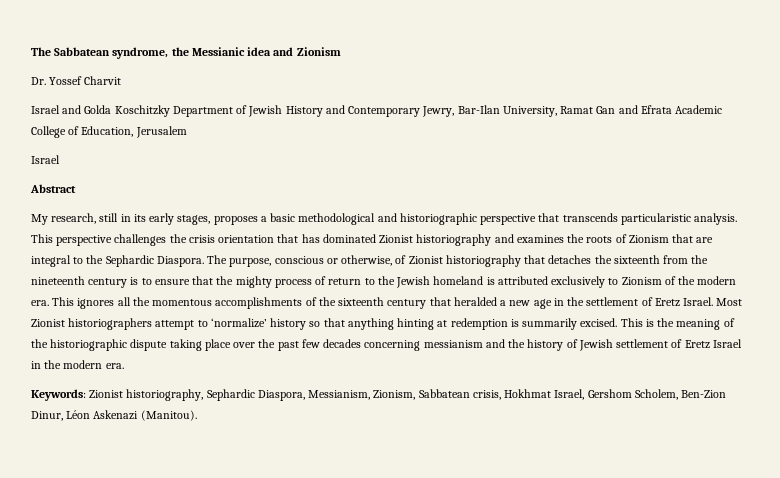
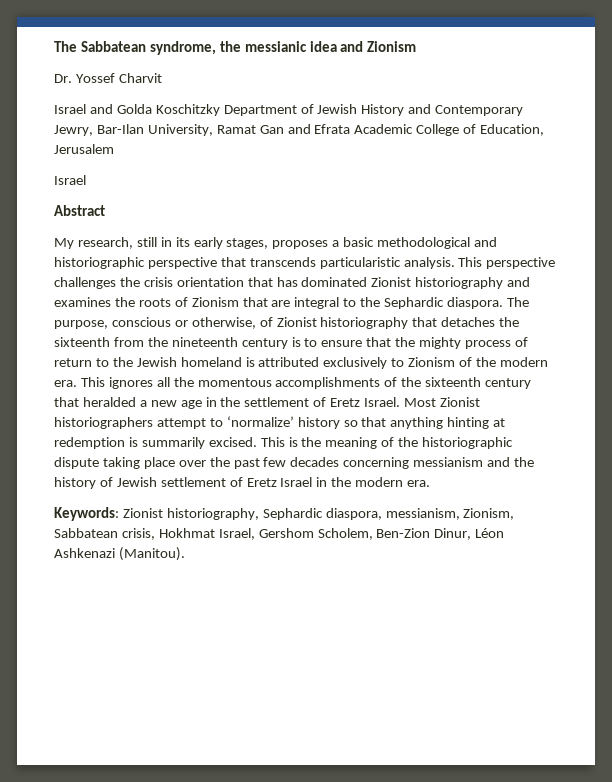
[191,47,245,56] Messianic -> [244,41,307,52] messianic
[156,256,204,267] Diaspora. -> [447,297,504,309] diaspora.
[257,390,371,401] Diaspora, Messianism, -> [325,508,460,520] diaspora, messianism,
[93,410,139,420] Askenazi -> [54,548,115,558] Ashkenazi

